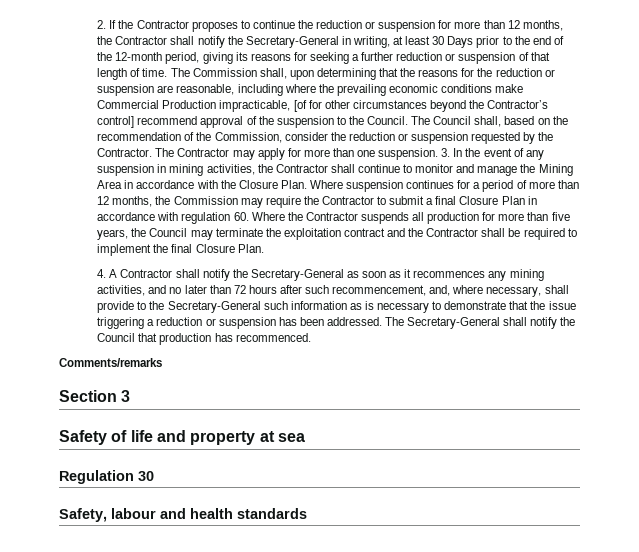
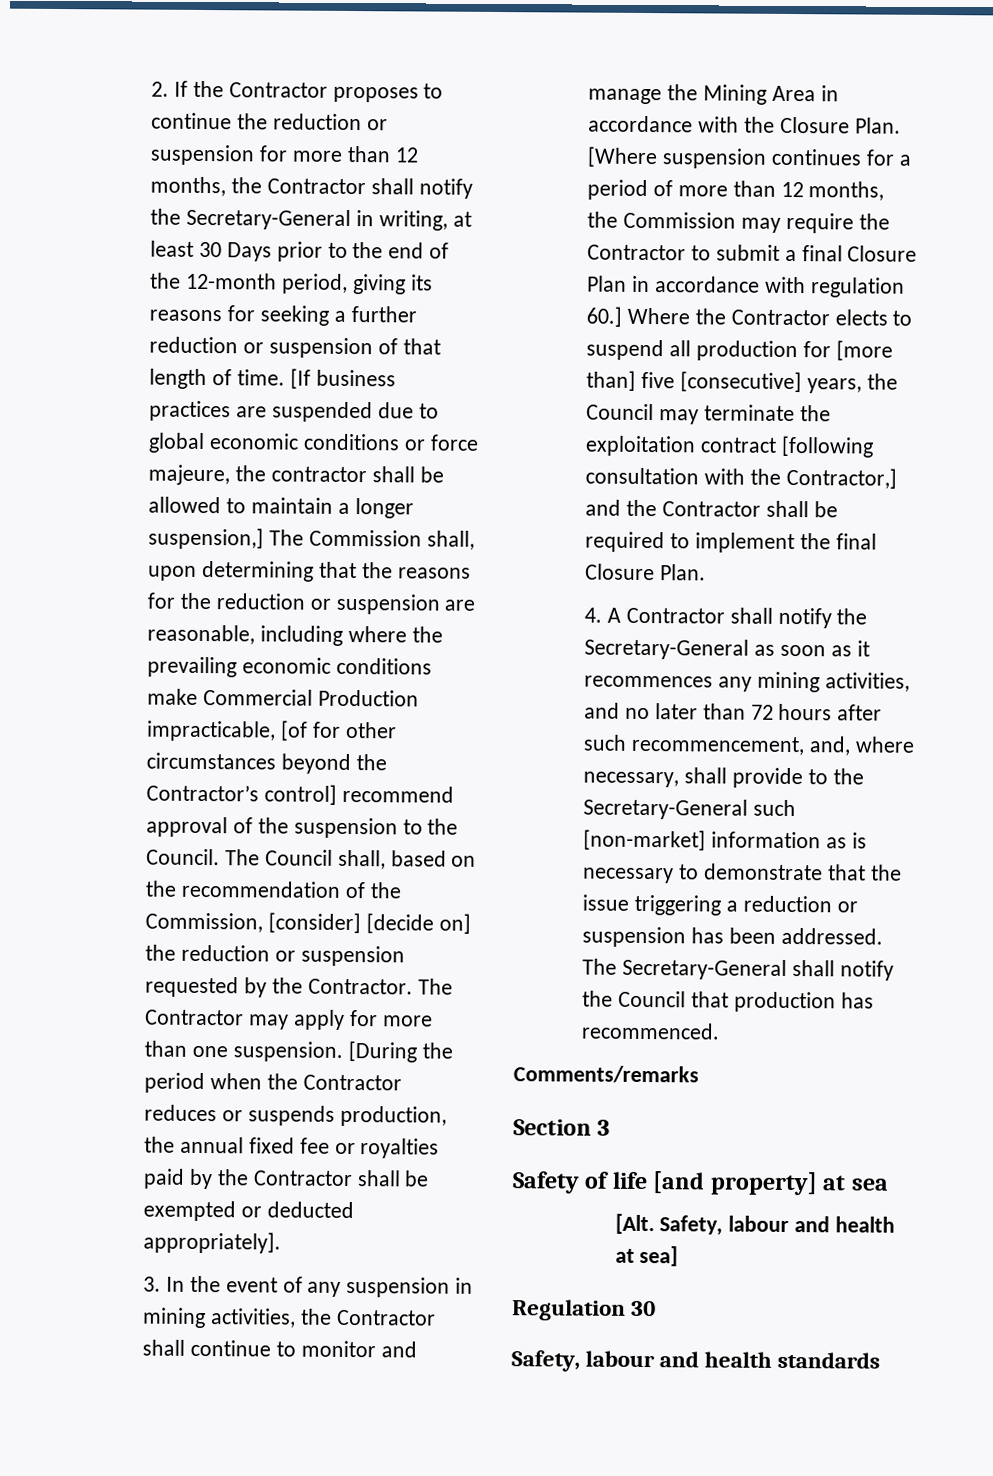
(168, 72) none -> [289,368,396,389] [149,400,439,423] [148,432,479,454] [148,464,444,486] [148,496,414,519] [148,527,265,550] [If business practices are suspended due to global economic conditions or force majeure, the contractor shall be allowed to maintain a longer suspension,]
[284,132,328,141] consider -> [268,912,471,934] [consider] [decide on]
(439, 154) none -> [347,1040,453,1063] [144,1072,402,1094] [144,1104,447,1127] [144,1136,440,1159] [143,1168,430,1190] [143,1200,355,1222] [143,1231,282,1254] [During the period when the Contractor reduces or suspends production, the annual fixed fee or royalties paid by the Contractor shall be exempted or deducted appropriately]. //
[309,180,343,189] Where -> [587,146,659,168] [Where
[233,212,249,221] 60. -> [586,306,623,327] 60.]
[360,212,570,224] suspends all production for more than five -> [834,309,913,326] [586,339,893,362] [586,370,803,393] elects to suspend all production for [more than] five [consecutive]
(385, 232) none -> [781,435,875,458] [585,467,897,489] [following consultation with the Contractor,]
(288, 305) none -> [583,829,707,851] [non-market]
[156,430,256,445] and property -> [652,1171,818,1196] [and property]
(305, 437) none -> [614,1213,895,1236] [614,1245,679,1267] // [Alt. Safety, labour and health at sea]

